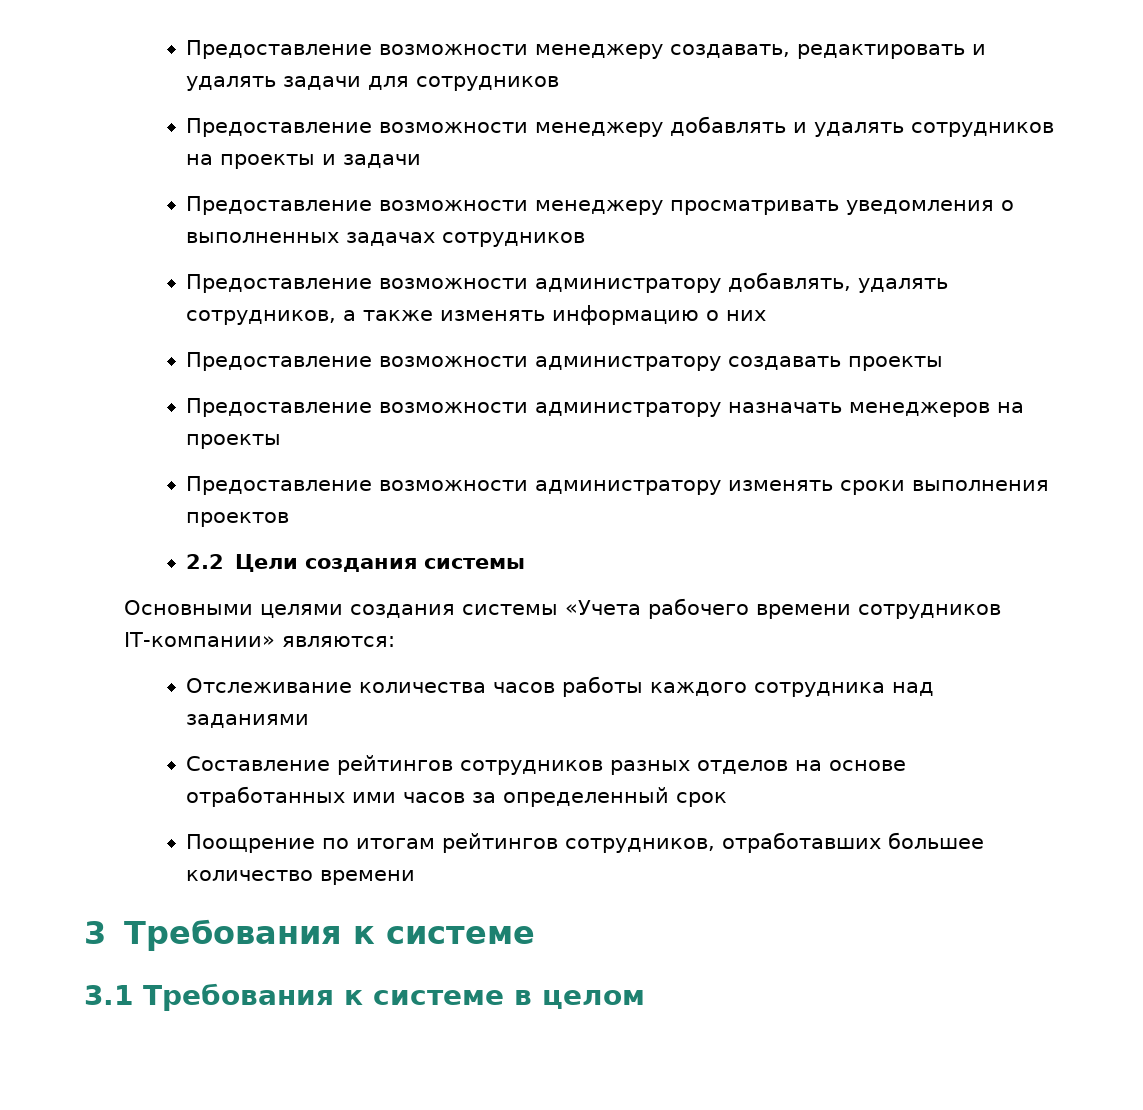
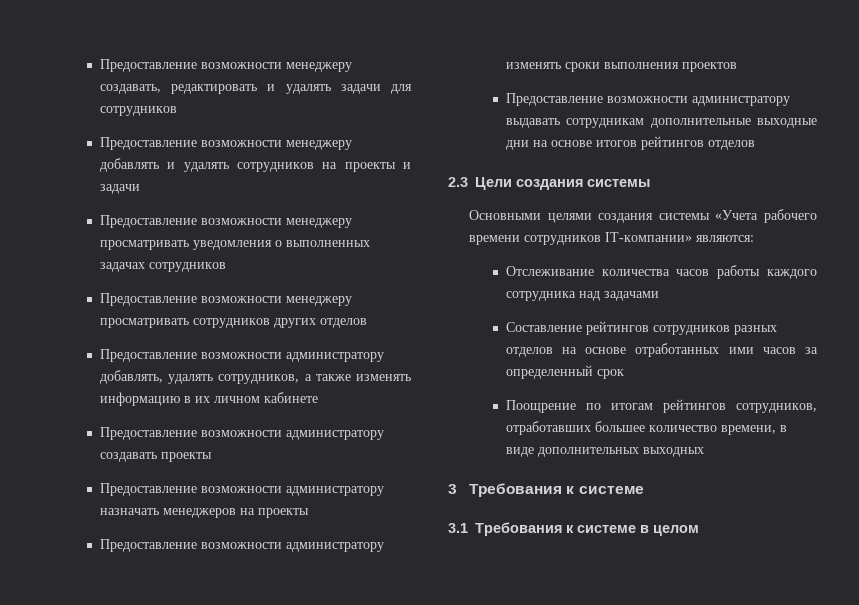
(586, 239) none -> [99,293,352,306] [99,318,367,328] // Предоставление возможности менеджеру просматривать сотрудников других отделов
[706,310,767,321] о них -> [183,392,318,403] в их личном кабинете
[186,554,225,569] 2.2 -> [505,93,790,106] [505,118,817,128] [505,136,755,150] [448,177,468,187] Предоставление возможности администратору выдавать сотрудникам дополнительные выходные дни на основе итогов рейтингов отделов // 2.3
[186,714,310,728] заданиями -> [603,291,659,301] задачами
[320,870,416,885] времени -> [720,425,787,435] [505,447,704,457] времени, в виде дополнительных выходных

